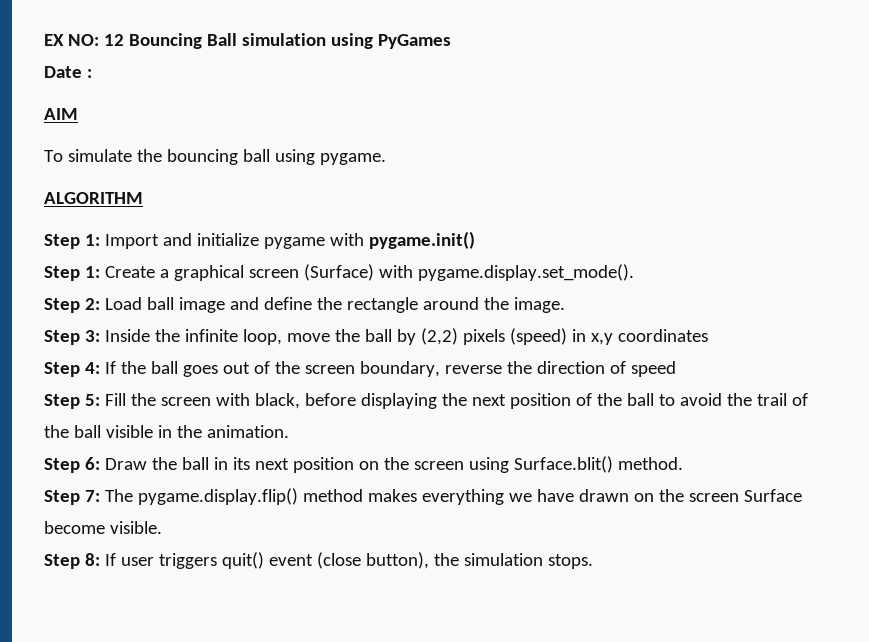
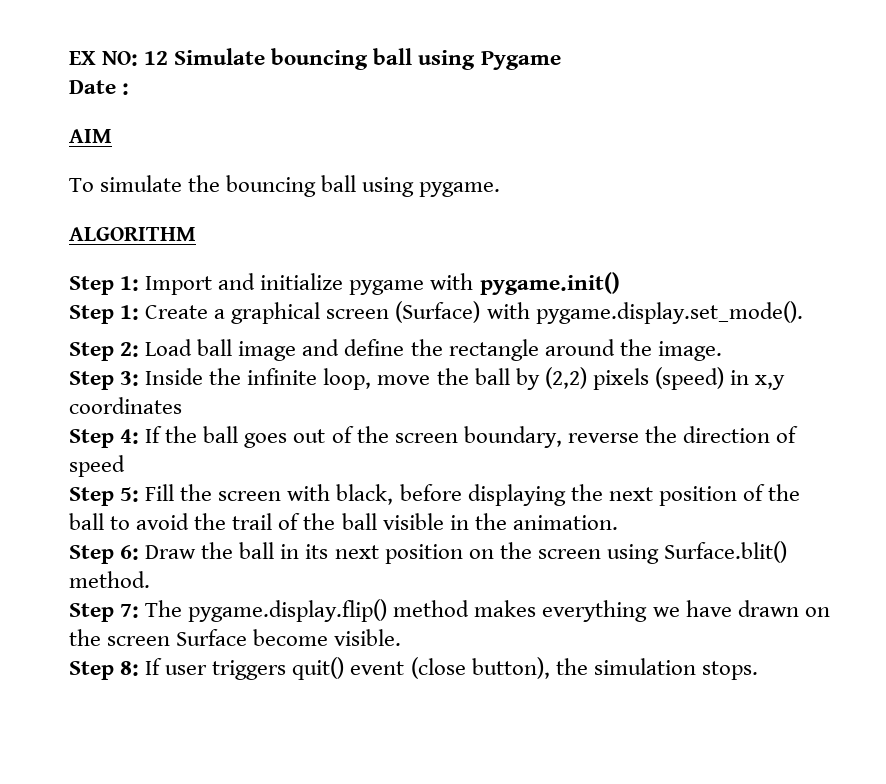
[128,33,451,49] Bouncing Ball simulation using PyGames -> [174,48,561,70] Simulate bouncing ball using Pygame

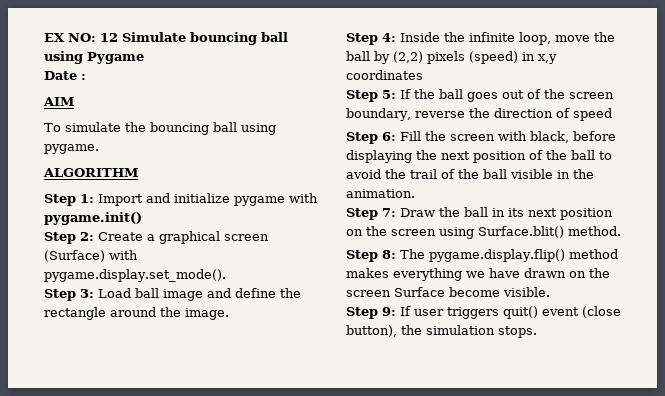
[120,305,140,320] 1: -> [80,232,94,241] 2:
[120,342,140,357] 2: -> [80,289,94,298] 3:
[120,371,140,386] 3: -> [382,33,396,42] 4:
[120,429,140,444] 4: -> [382,90,396,99] 5:
[120,487,140,502] 5: -> [382,132,396,141] 6:
[120,545,140,560] 6: -> [382,208,396,217] 7:
[120,604,140,618] 7: -> [382,250,396,259] 8:
[120,661,140,676] 8: -> [382,307,396,316] 9:

